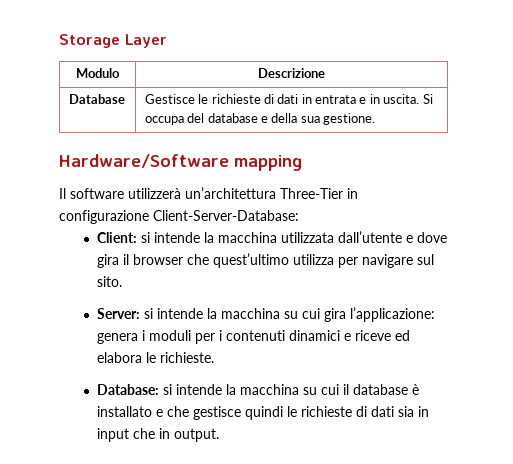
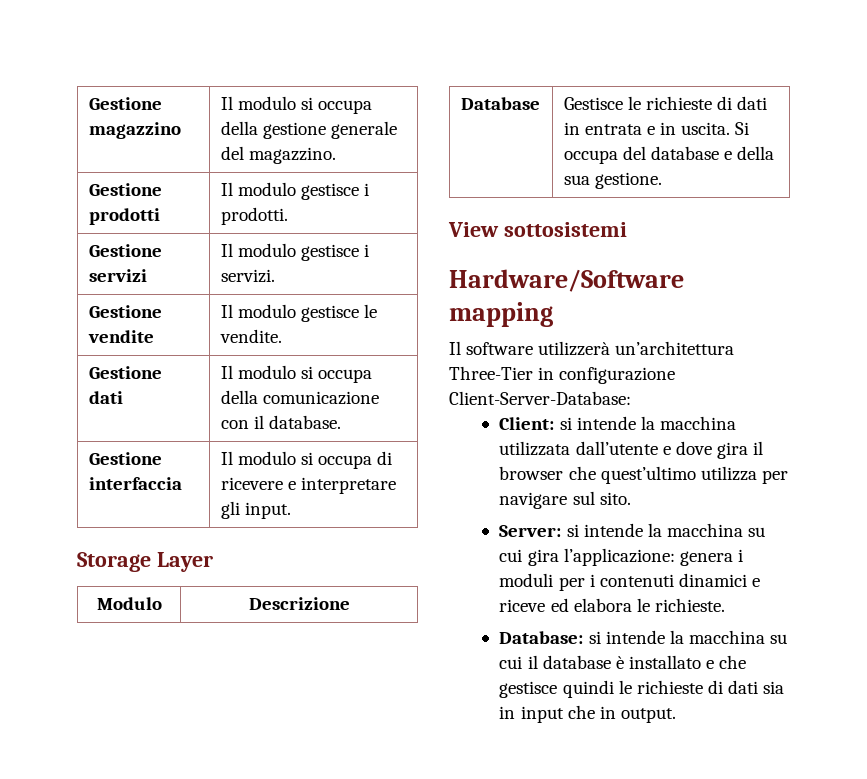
(59, 41) none -> [88,97,162,110] [88,122,181,139] [220,96,373,114] [220,121,397,139] [220,146,336,164] [88,183,162,196] [88,208,160,225] [220,182,370,200] [220,207,288,225] [88,244,162,257] [88,269,147,282] [220,243,370,261] [220,269,275,283] [88,305,162,318] [87,330,154,343] [220,304,378,322] [219,329,282,343] [88,366,162,379] [88,391,123,404] [220,365,373,383] [220,390,379,405] [220,415,341,429] [88,452,162,465] [88,477,182,490] [220,451,393,469] [220,477,396,494] [220,501,291,519] Gestione magazzino | Il modulo si occupa della gestione generale del magazzino. // Gestione prodotti | Il modulo gestisce i prodotti. // Gestione servizi | Il modulo gestisce i servizi. // Gestione vendite | Il modulo gestisce le vendite. // Gestione dati | Il modulo si occupa della comunicazione con il database. // Gestione interfaccia | Il modulo si occupa di ricevere e interpretare gli input. //
(376, 119) none -> [448,222,627,237] // View sottosistemi

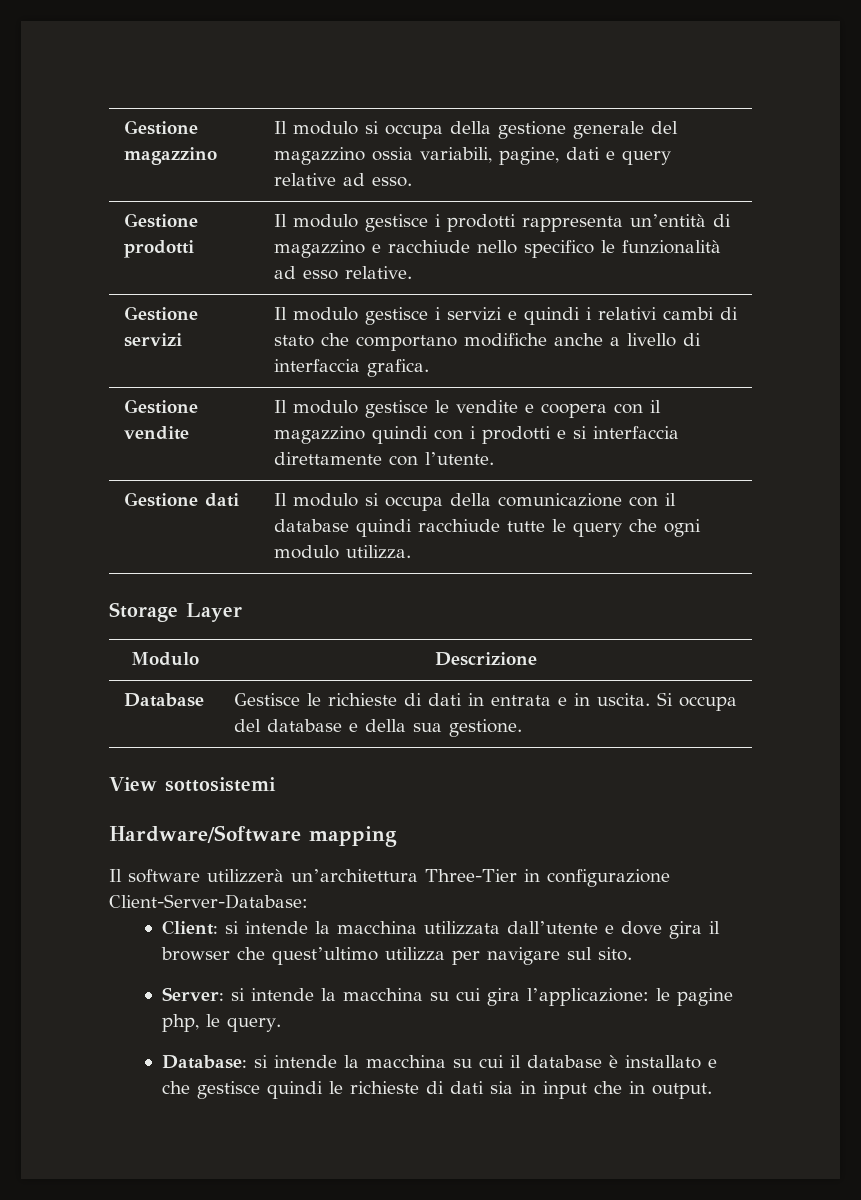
[248,147,336,164] magazzino. -> [273,147,671,165] [273,173,412,187] magazzino ossia variabili, pagine, dati e query relative ad esso.
[220,207,288,225] prodotti. -> [446,214,731,232] [273,240,721,258] [273,266,412,280] prodotti rappresenta un’entità di magazzino e racchiude nello specifico le funzionalità ad esso relative.
[220,269,275,283] servizi. -> [446,307,738,325] [273,333,701,351] [273,359,429,377] servizi e quindi i relativi cambi di stato che comportano modifiche anche a livello di interfaccia grafica.
[219,329,282,343] vendite. -> [455,400,661,418] [273,426,679,444] [273,452,494,466] vendite e coopera con il magazzino quindi con i prodotti e si interfaccia direttamente con l’utente.
[268,415,341,429] [88,452,162,465] [88,477,182,490] [220,451,393,469] [220,477,396,494] [220,501,291,519] database. // Gestione interfaccia | Il modulo si occupa di ricevere e interpretare gli input. -> [273,519,701,537] [273,545,411,559] database quindi racchiude tutte le query che ogni modulo utilizza.
[679,549,743,566] [499,573,761,591] [499,598,725,612] genera i moduli per i contenuti dinamici e riceve ed elabora le richieste. -> [656,988,734,1006] [162,1014,282,1032] le pagine php, le query.

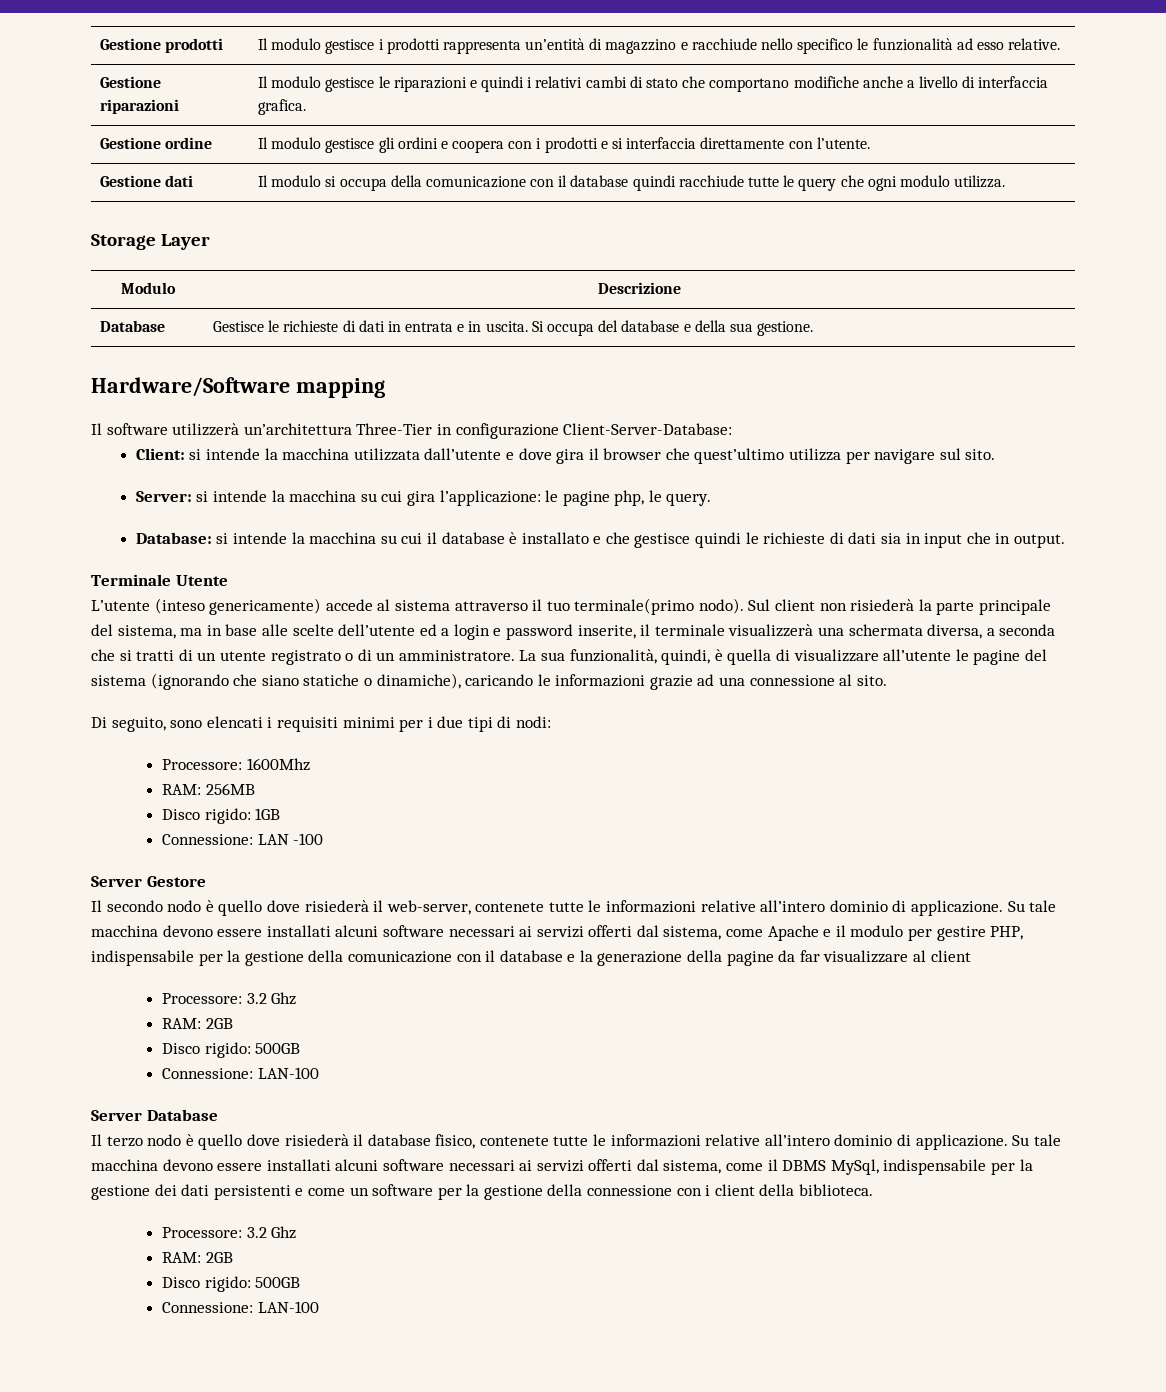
[123,120,198,135] [123,147,217,165] [273,121,678,139] [273,147,671,165] [273,173,412,187] [123,213,198,228] Gestione magazzino | Il modulo si occupa della gestione generale del magazzino ossia variabili, pagine, dati e query relative ad esso. // Gestione -> [99,38,161,50] Gestione
[123,333,182,347] [273,307,502,325] servizi | Il modulo gestisce i servizi -> [99,99,179,114] [257,76,467,92] riparazioni | Il modulo gestisce le riparazioni
[123,426,189,440] [273,400,518,418] vendite | Il modulo gestisce le vendite -> [165,137,213,149] [257,137,438,153] ordine | Il modulo gestisce gli ordini
[649,400,661,413] [273,426,463,444] il magazzino quindi con -> (533, 145) none
[109,777,276,792] // View sottosistemi -> (814, 328) none
(713, 1091) none -> [91,574,228,586] [91,598,1052,615] [91,624,1056,640] [91,649,1047,665] [91,673,887,690] [91,716,552,732] [161,758,310,771] [161,783,255,795] [161,808,281,824] [161,833,324,845] [91,876,206,887] [91,900,1057,916] [91,925,1024,941] [91,950,971,966] [161,992,297,1005] [161,1018,233,1029] [161,1042,301,1058] [161,1067,319,1079] [91,1109,218,1121] [91,1134,1061,1150] [91,1159,1033,1175] [91,1184,874,1200] [161,1226,297,1239] [161,1252,233,1263] [161,1276,301,1292] [161,1301,319,1313] // Terminale Utente // L’utente (inteso genericamente) accede al sistema attraverso il tuo terminale(primo nodo). Sul client non risiederà la parte principale del sistema, ma in base alle scelte dell’utente ed a login e password inserite, il terminale visualizzerà una schermata diversa, a seconda che si tratti di un utente registrato o di un amministratore. La sua funzionalità, quindi, è quella di visualizzare all’utente le pagine del sistema (ignorando che siano statiche o dinamiche), caricando le informazioni grazie ad una connessione al sito. // Di seguito, sono elencati i requisiti minimi per i due tipi di nodi: // Processore: 1600Mhz // RAM: 256MB // Disco rigido: 1GB // Connessione: LAN -100 // Server Gestore // Il secondo nodo è quello dove risiederà il web-server, contenete tutte le informazioni relative all’intero dominio di applicazione. Su tale macchina devono essere installati alcuni software necessari ai servizi offerti dal sistema, come Apache e il modulo per gestire PHP, indispensabile per la gestione della comunicazione con il database e la generazione della pagine da far visualizzare al client // Processore: 3.2 Ghz // RAM: 2GB // Disco rigido: 500GB // Connessione: LAN-100 // Server Database // Il terzo nodo è quello dove risiederà il database fisico, contenete tutte le informazioni relative all’intero dominio di applicazione. Su tale macchina devono essere installati alcuni software necessari ai servizi offerti dal sistema, come il DBMS MySql, indispensabile per la gestione dei dati persistenti e come un software per la gestione della connessione con i client della biblioteca. // Processore: 3.2 Ghz // RAM: 2GB // Disco rigido: 500GB // Connessione: LAN-100

